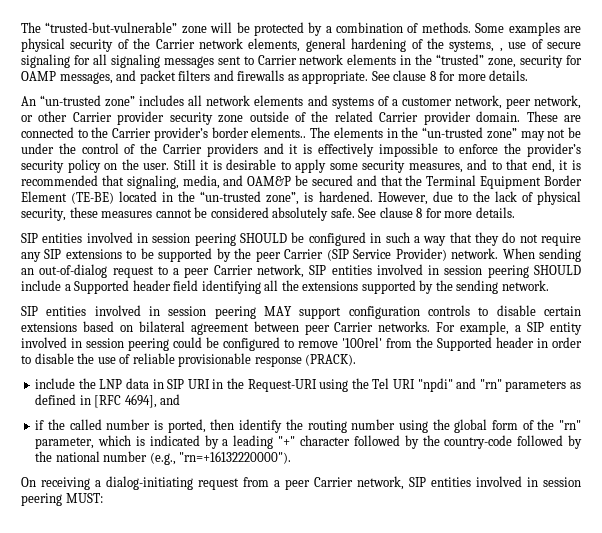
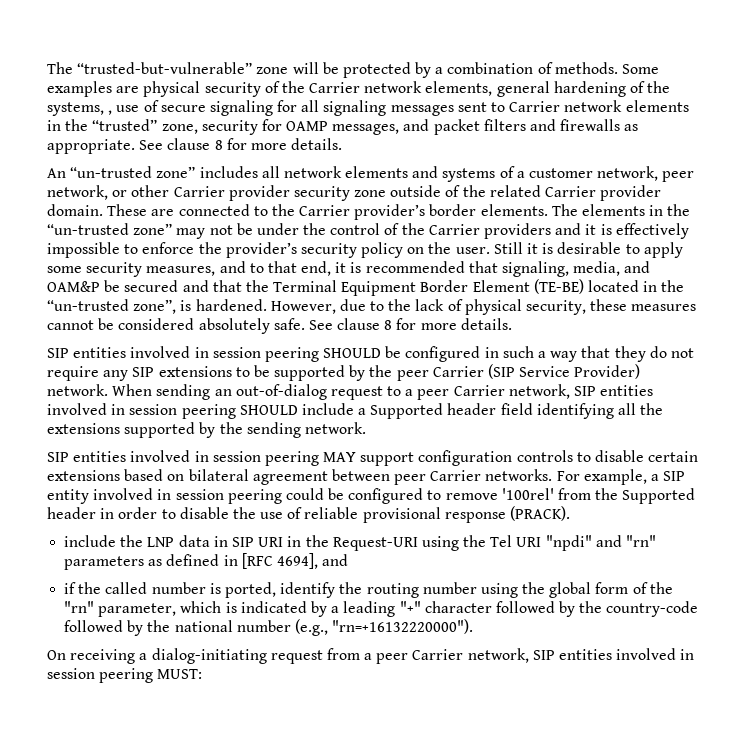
[251,127,307,138] elements.. -> [480,204,548,216] elements.
[178,353,252,367] provisionable -> [362,507,441,523] provisional
[210,419,235,430] then -> (276, 590) none

